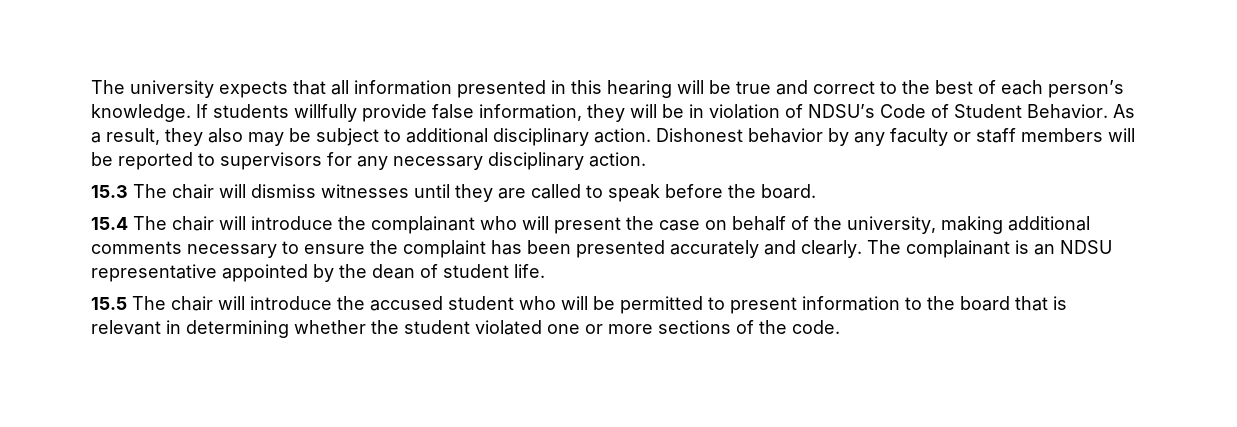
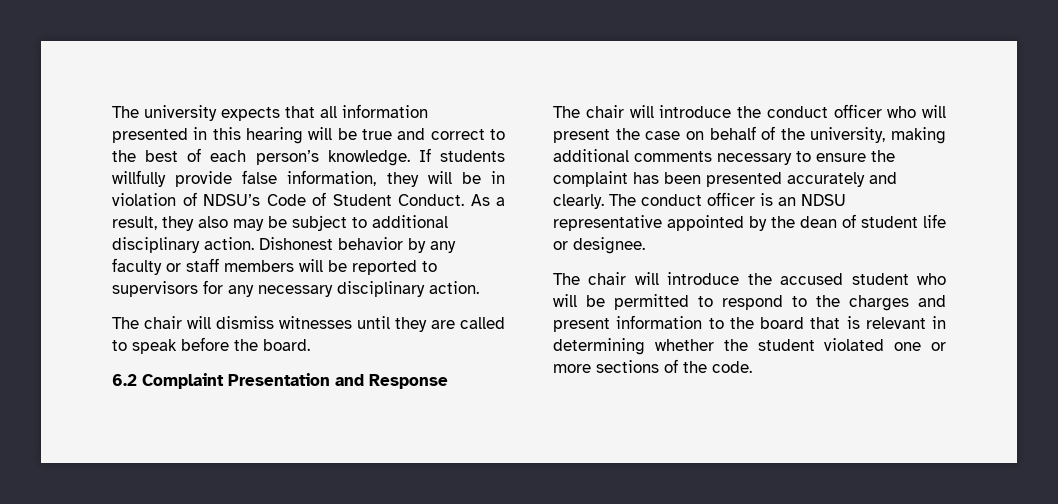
[1027,104,1108,119] Behavior. -> [398,194,464,206] Conduct.
[91,185,128,198] 15.3 -> (479, 287) none
[91,216,475,234] 15.4 The chair will introduce the complainant -> [112,373,448,389] [553,104,882,118] 6.2 Complaint Presentation and Response // The chair will introduce the conduct officer
[906,240,1010,258] complainant -> [641,192,755,206] conduct officer
[514,264,545,278] [91,297,127,310] life. // 15.5 -> [923,214,946,228] [553,237,645,254] life or designee. //
(725, 303) none -> [722,295,946,311] respond to the charges and

